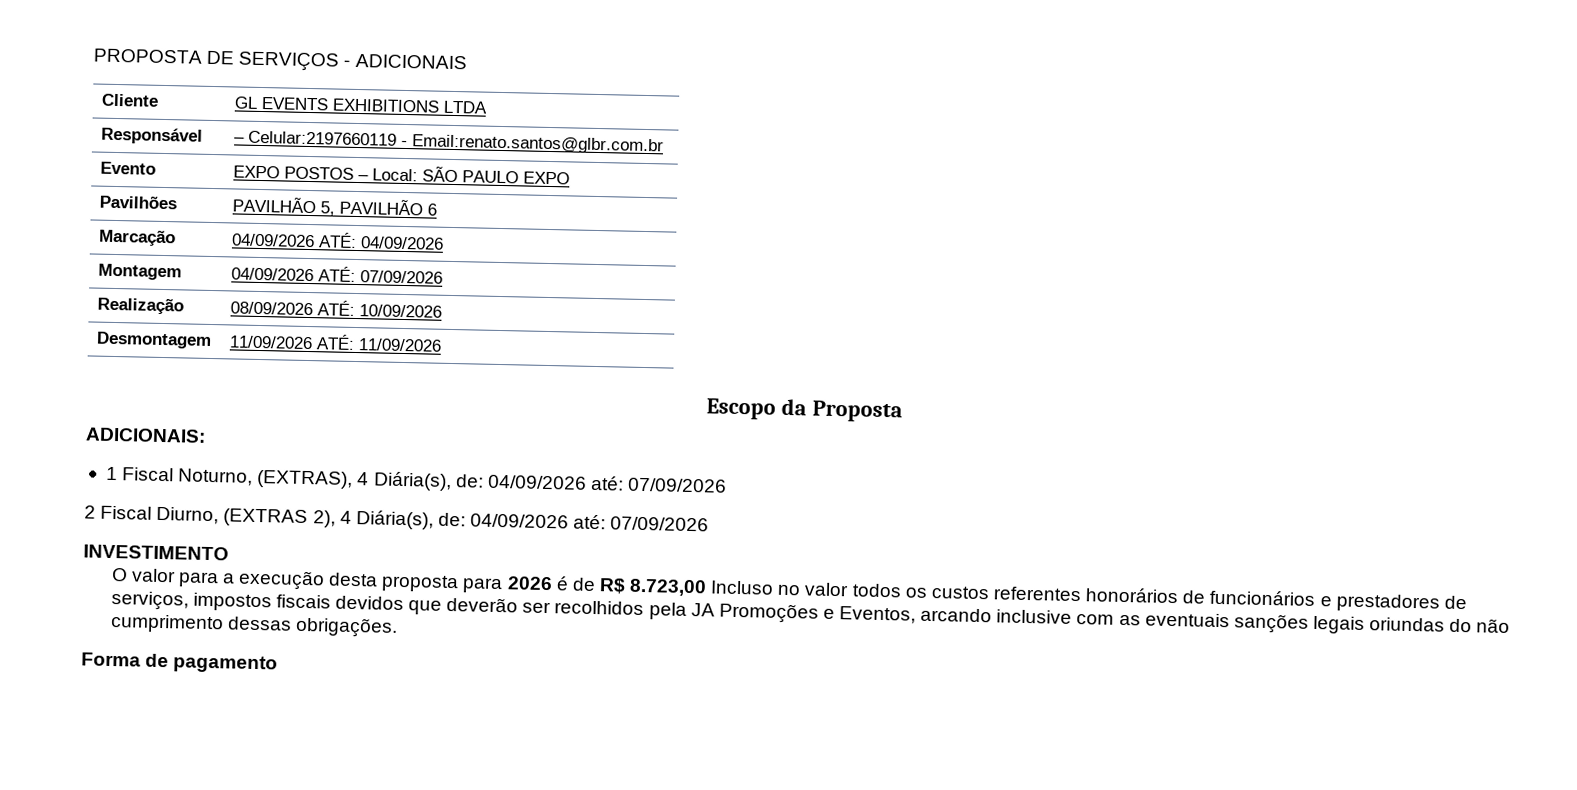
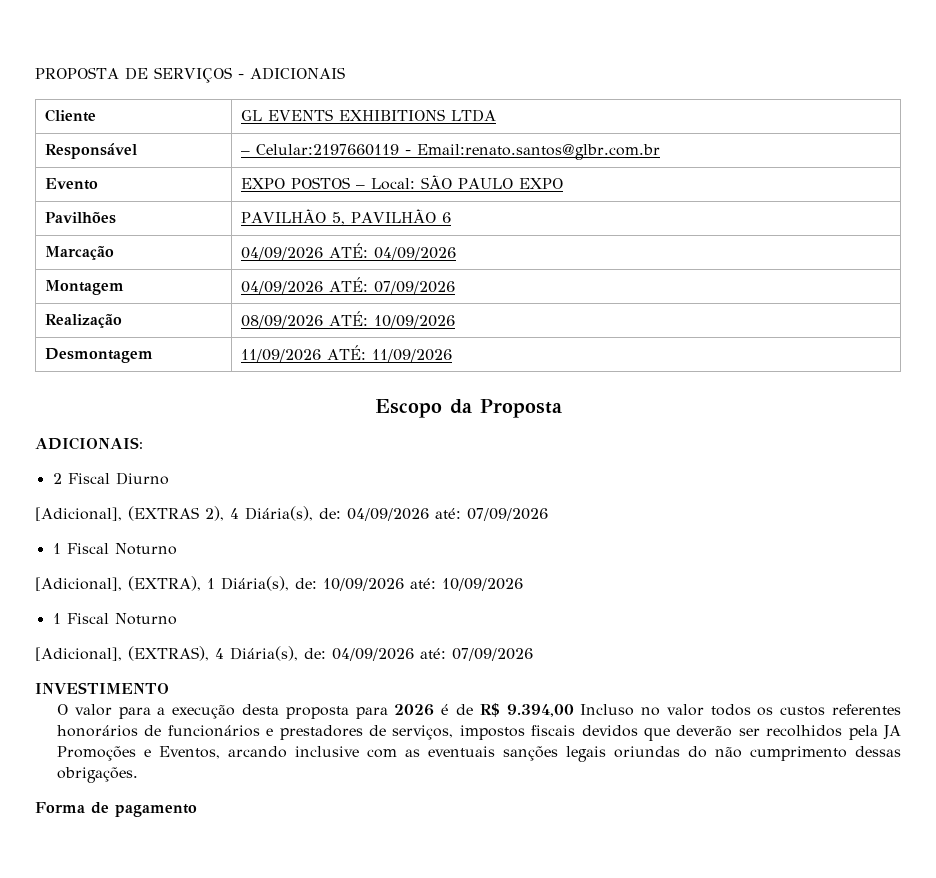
[105,466,728,493] [84,505,336,528] 1 Fiscal Noturno, (EXTRAS), 4 Diária(s), de: 04/09/2026 até: 07/09/2026 // 2 Fiscal Diurno, (EXTRAS 2), -> [52,472,169,485] [35,506,548,521] [52,543,177,555] [35,576,523,591] [52,613,177,625] [35,646,209,661] 2 Fiscal Diurno // [Adicional], (EXTRAS 2), 4 Diária(s), de: 04/09/2026 até: 07/09/2026 // 1 Fiscal Noturno // [Adicional], (EXTRA), 1 Diária(s), de: 10/09/2026 até: 10/09/2026 // 1 Fiscal Noturno // [Adicional], (EXTRAS),
[629,578,708,597] 8.723,00 -> [506,704,574,717] 9.394,00

